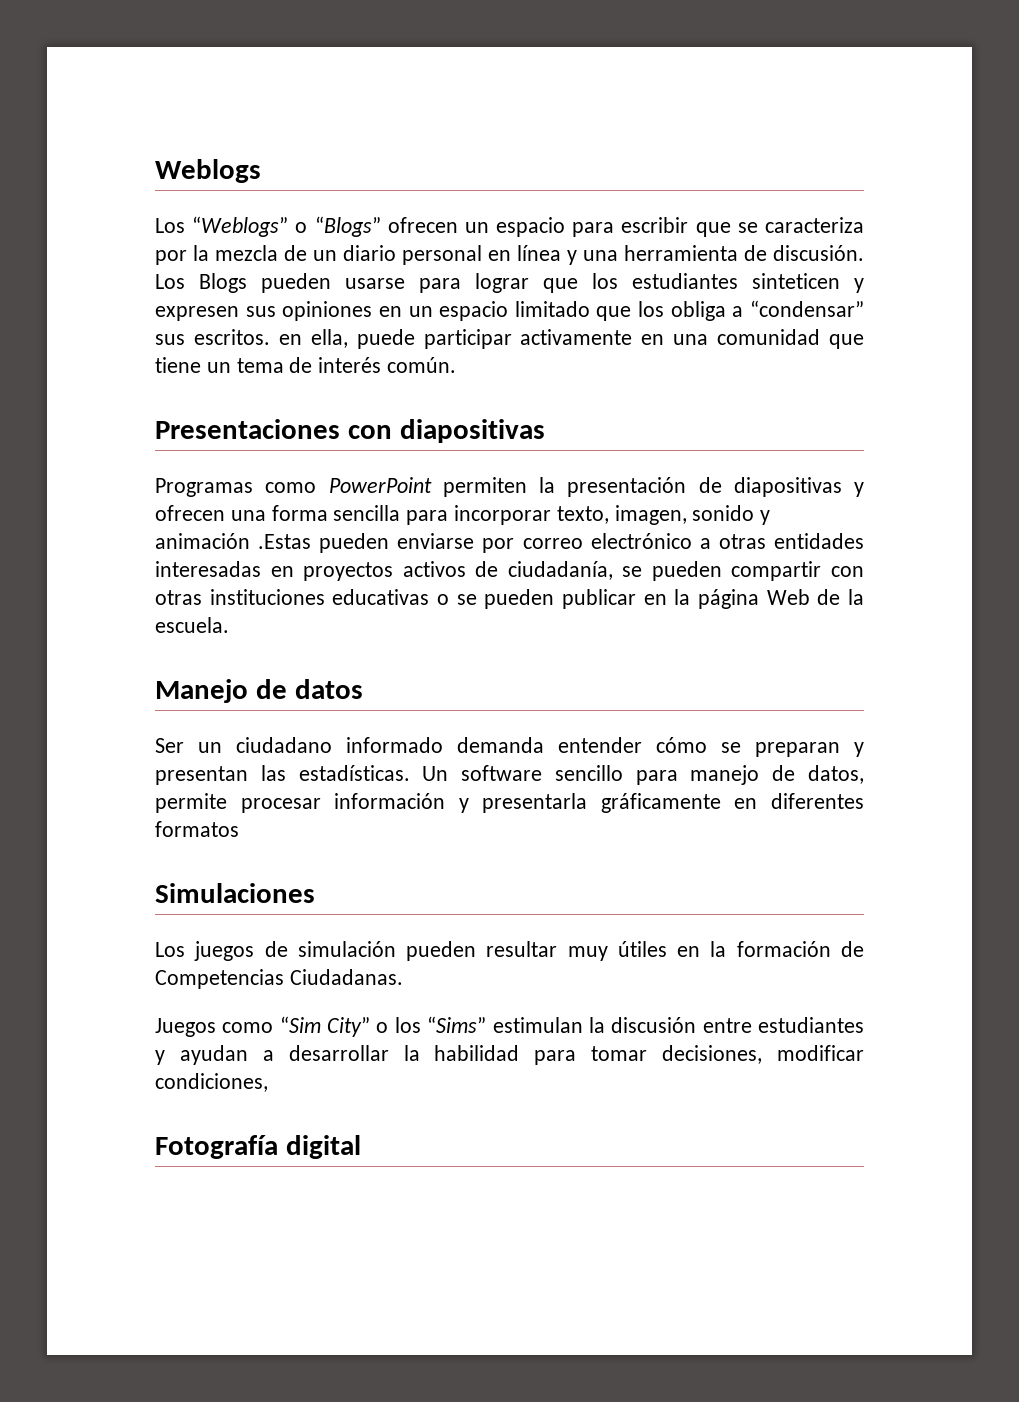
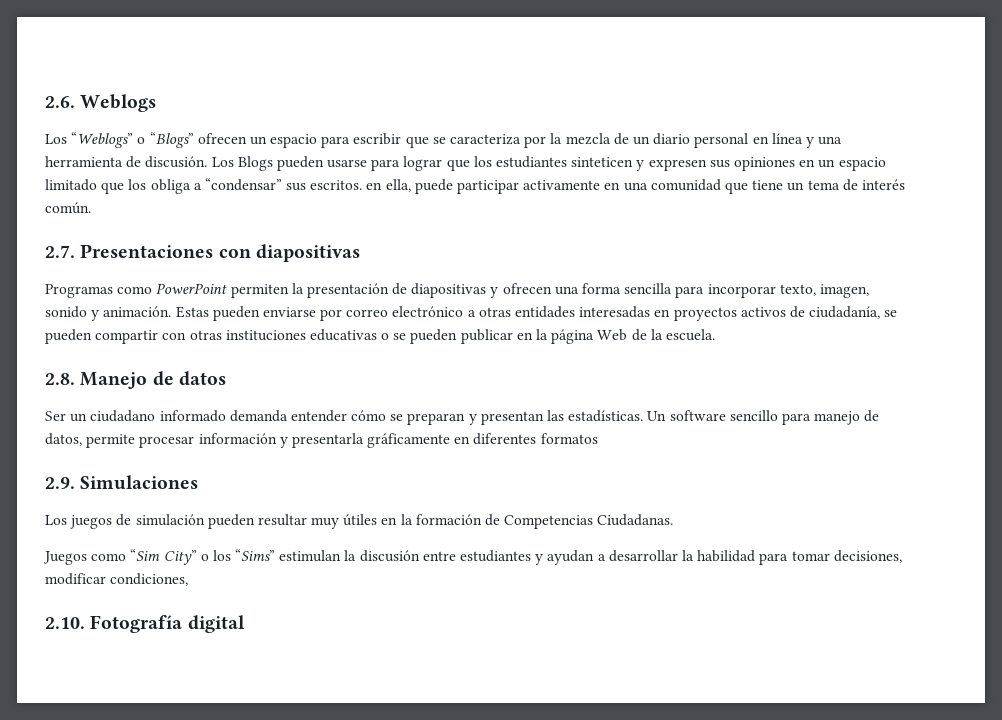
(155, 171) none -> [45,96,75,108] 2.6.
(457, 365) none -> [45,245,75,258] 2.7.
[155,533,312,549] animación .Estas -> [103,306,209,318] animación. Estas
(229, 625) none -> [45,373,75,385] 2.8.
(239, 829) none -> [45,477,75,489] 2.9.
(268, 1082) none -> [45,617,85,629] 2.10.

